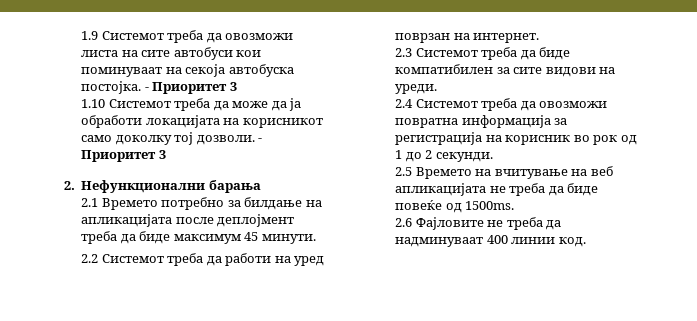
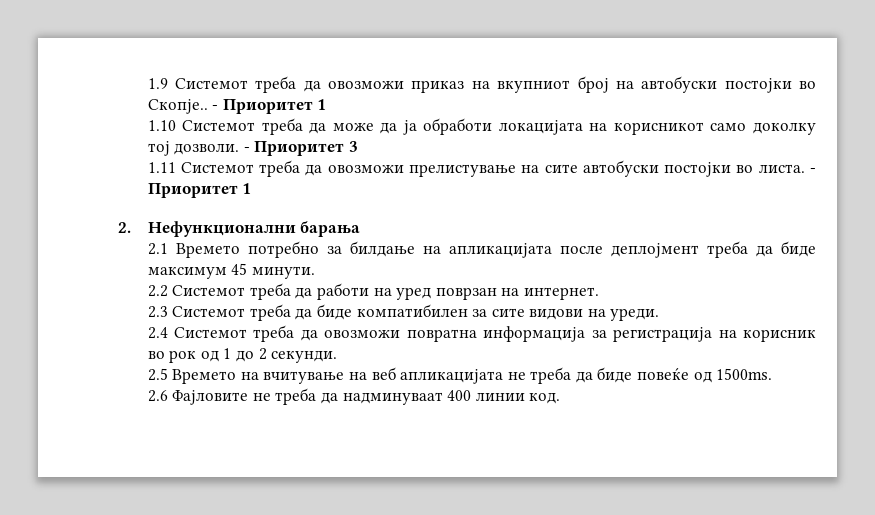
[81,47,262,60] [81,64,294,77] [81,81,237,94] листа на сите автобуси кои поминуваат на секоја автобуска постојка. - Приоритет 3 -> [411,76,816,93] [147,99,327,114] приказ на вкупниот број на автобуски постојки во Скопје.. - Приоритет 1
(166, 154) none -> [147,160,816,177] [147,183,252,198] // 1.11 Системот треба да овозможи прелистување на сите автобуски постојки во листа. - Приоритет 1

